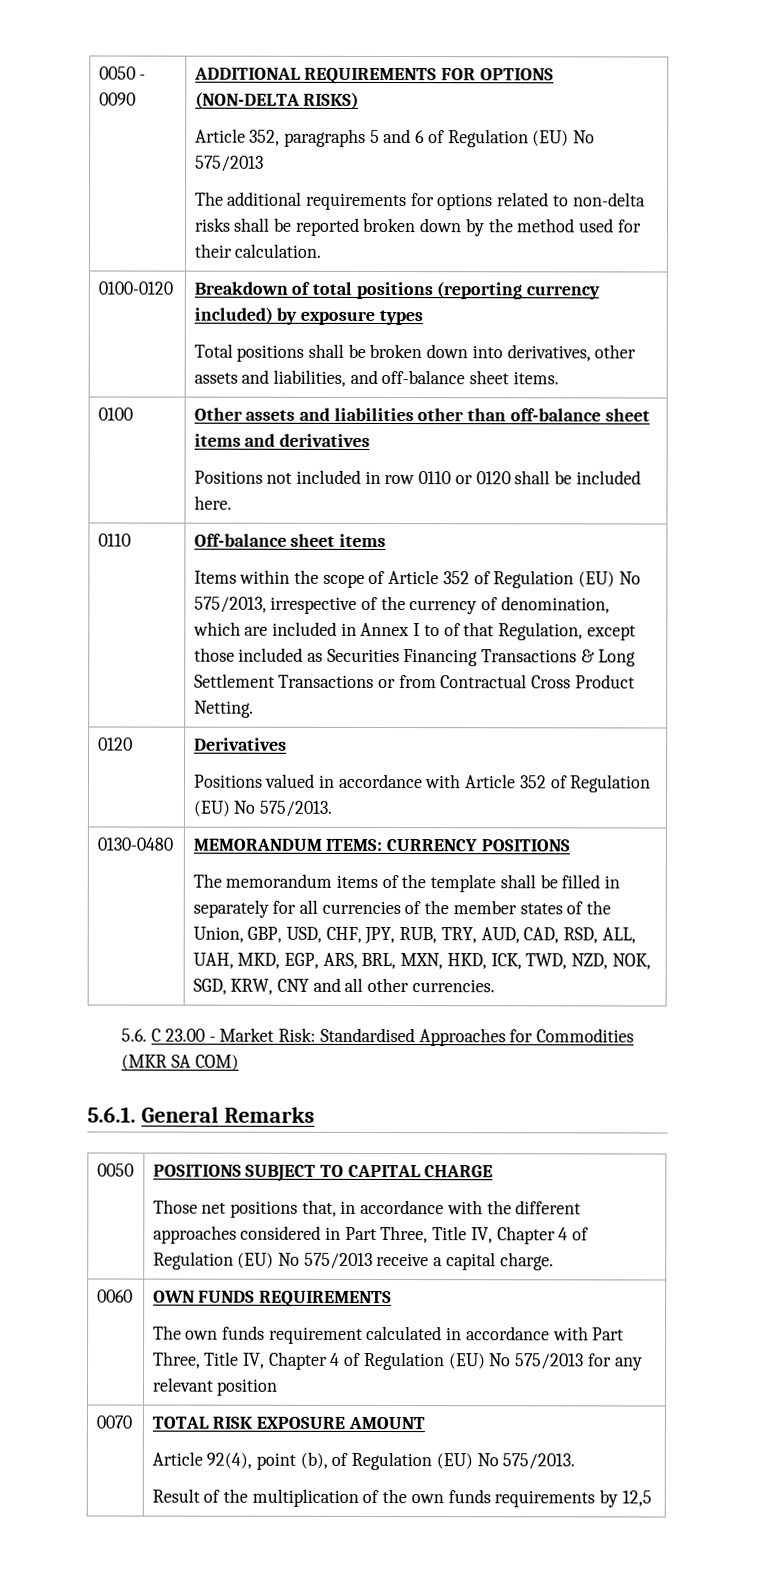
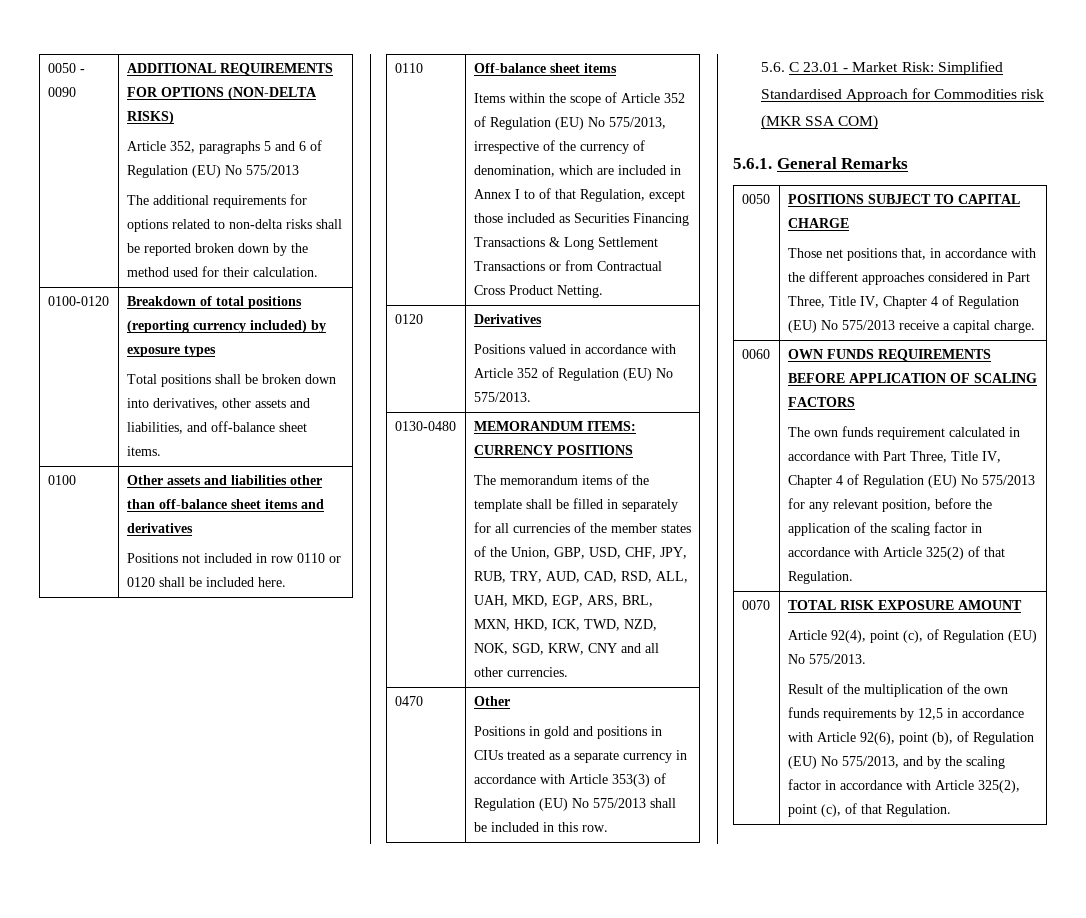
(495, 986) none -> [394,696,423,706] [473,696,510,706] [473,726,662,739] [473,750,687,763] [473,773,666,787] [473,798,676,811] [473,822,608,832] // 0470 | Other // Positions in gold and positions in CIUs treated as a separate currency in accordance with Article 353(3) of Regulation (EU) No 575/2013 shall be included in this row.
[164,1028,205,1042] 23.00 -> [803,62,840,72] 23.01
[319,1027,635,1047] [121,1054,192,1071] Standardised Approaches for Commodities (MKR SA -> [937,61,1003,75] [760,88,1045,102] [760,115,835,130] Simplified Standardised Approach for Commodities risk (MKR SSA
(392, 1299) none -> [787,373,1037,383] [787,397,855,407] BEFORE APPLICATION OF SCALING FACTORS
[216,1378,278,1396] position -> [881,498,992,512] [787,522,982,536] [787,546,1005,560] [787,571,853,584] position, before the application of the scaling factor in accordance with Article 325(2) of that Regulation.
[299,1451,328,1469] (b), -> [902,630,923,643] (c),
(652, 1498) none -> [946,708,1024,718] [787,731,1034,745] [787,756,1005,769] [787,779,1020,793] [787,803,951,817] in accordance with Article 92(6), point (b), of Regulation (EU) No 575/2013, and by the scaling factor in accordance with Article 325(2), point (c), of that Regulation.

